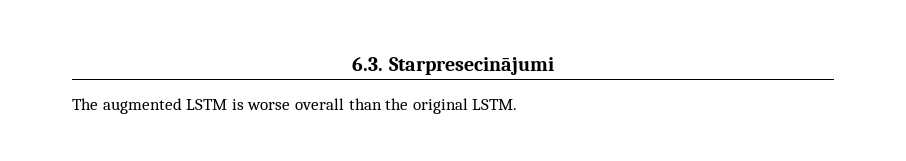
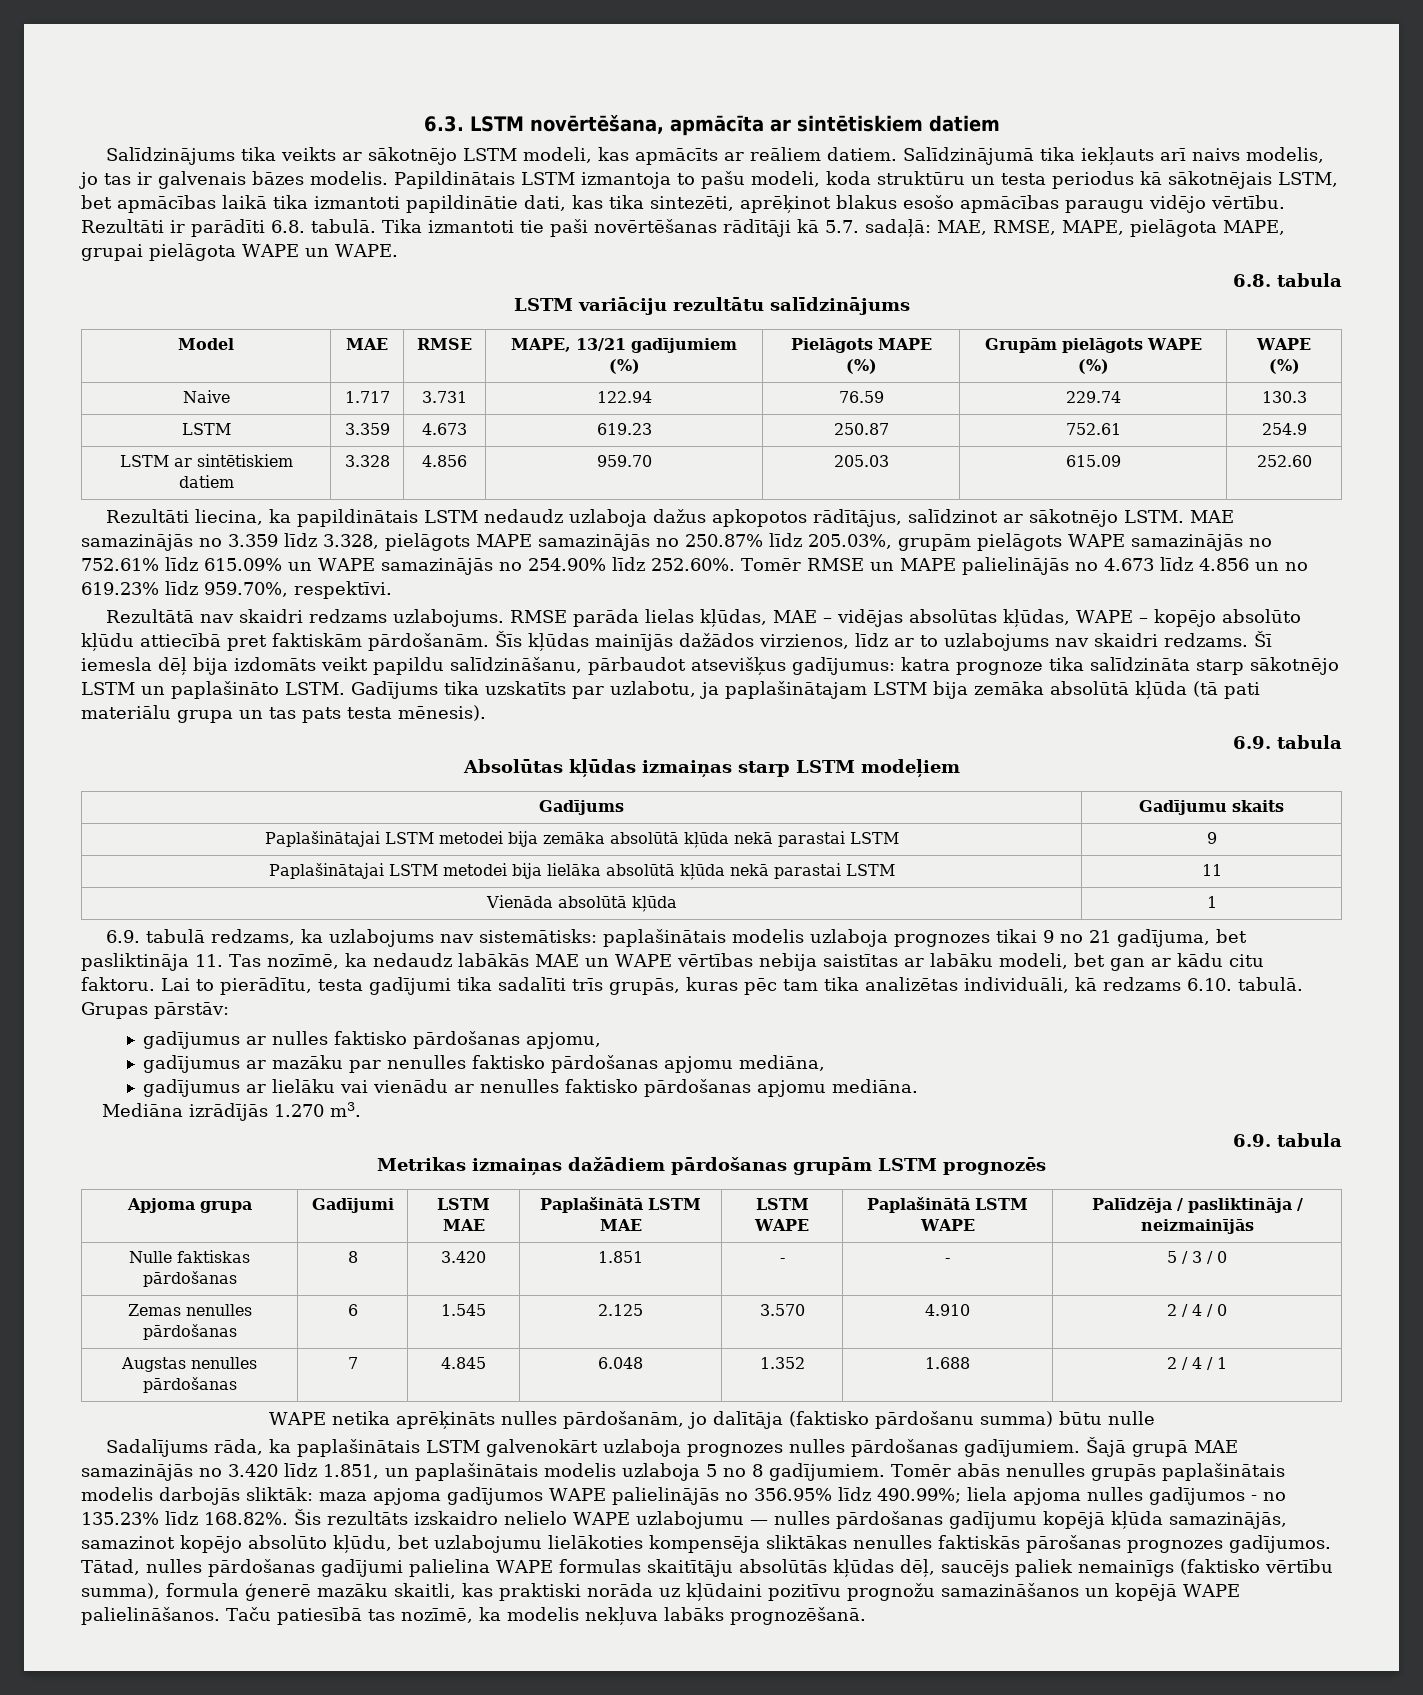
[388,57,554,75] [72,98,518,114] Starpresecinājumi // The augmented LSTM is worse overall than the original LSTM. -> [469,115,1000,136] [106,147,1325,166] [79,171,1338,189] [81,195,1285,214] [81,219,1285,238] [81,243,398,261] [1233,273,1342,287] [513,297,910,315] [178,338,234,350] [346,338,388,350] [417,338,472,350] [511,338,738,353] [608,359,640,374] [790,338,932,353] [845,359,877,374] [984,338,1202,353] [1077,359,1109,374] [1256,338,1312,350] [1268,359,1300,374] [182,390,230,403] [344,391,390,403] [422,391,467,403] [596,391,652,403] [838,391,884,403] [1065,391,1121,403] [1261,391,1307,403] [181,423,231,435] [344,423,390,435] [422,423,467,435] [596,423,652,435] [833,423,889,435] [1065,423,1121,435] [1261,423,1307,435] [119,454,293,467] [178,475,234,488] [344,455,390,467] [422,455,467,467] [596,455,652,467] [833,455,889,467] [1065,455,1121,467] [1256,455,1312,467] [106,509,1235,527] [81,533,1272,551] [81,557,1308,575] [81,581,392,599] [106,609,1302,628] [81,631,1272,652] [81,657,1339,676] [81,681,1260,700] [81,705,486,723] [1233,735,1342,749] [462,759,960,778] [539,800,624,815] [1139,800,1284,815] [264,831,899,848] [1206,832,1217,844] [268,863,895,880] [1201,864,1222,876] [485,895,677,912] [1206,896,1217,908] [106,929,1248,947] [81,953,1264,971] [81,977,1303,995] [81,1002,229,1019] [142,1031,601,1049] [142,1055,825,1073] [142,1079,918,1097] [101,1102,361,1121] [1233,1133,1342,1147] [377,1157,1046,1176] [126,1198,252,1213] [311,1198,394,1213] [437,1198,490,1210] [442,1219,485,1231] [540,1197,701,1213] [599,1219,642,1231] [755,1198,809,1210] [754,1219,810,1231] [867,1197,1028,1213] [919,1219,975,1231] [1091,1198,1303,1213] [1140,1219,1254,1234] [129,1250,250,1263] [142,1271,237,1287] [347,1251,358,1263] [441,1251,486,1263] [598,1251,643,1263] [779,1258,785,1263] [945,1258,950,1263] [1167,1251,1227,1264] [127,1304,252,1316] [142,1324,237,1340] [347,1304,358,1316] [441,1304,486,1316] [598,1304,643,1316] [759,1304,805,1316] [925,1304,970,1316] [1167,1304,1227,1317] [121,1357,257,1372] [142,1377,237,1393] [347,1357,358,1369] [441,1357,486,1369] [598,1357,643,1369] [759,1357,805,1369] [925,1357,970,1369] [1167,1357,1227,1370] [268,1411,1155,1430] [106,1437,1239,1457] [81,1463,1285,1481] [81,1487,1286,1505] [81,1509,1287,1530] [81,1535,1331,1554] [81,1559,1333,1578] [81,1583,1240,1602] [81,1607,866,1626] LSTM novērtēšana, apmācīta ar sintētiskiem datiem // Salīdzinājums tika veikts ar sākotnējo LSTM modeli, kas apmācīts ar reāliem datiem. Salīdzinājumā tika iekļauts arī naivs modelis, jo tas ir galvenais bāzes modelis. Papildinātais LSTM izmantoja to pašu modeli, koda struktūru un testa periodus kā sākotnējais LSTM, bet apmācības laikā tika izmantoti papildinātie dati, kas tika sintezēti, aprēķinot blakus esošo apmācības paraugu vidējo vērtību. Rezultāti ir parādīti 6.8. tabulā. Tika izmantoti tie paši novērtēšanas rādītāji kā 5.7. sadaļā: MAE, RMSE, MAPE, pielāgota MAPE, grupai pielāgota WAPE un WAPE. // 6.8. tabula // LSTM variāciju rezultātu salīdzinājums // Model | MAE | RMSE | MAPE, 13/21 gadījumiem (%) | Pielāgots MAPE (%) | Grupām pielāgots WAPE (%) | WAPE (%) // Naive | 1.717 | 3.731 | 122.94 | 76.59 | 229.74 | 130.3 // LSTM | 3.359 | 4.673 | 619.23 | 250.87 | 752.61 | 254.9 // LSTM ar sintētiskiem datiem | 3.328 | 4.856 | 959.70 | 205.03 | 615.09 | 252.60 // Rezultāti liecina, ka papildinātais LSTM nedaudz uzlaboja dažus apkopotos rādītājus, salīdzinot ar sākotnējo LSTM. MAE samazinājās no 3.359 līdz 3.328, pielāgots MAPE samazinājās no 250.87% līdz 205.03%, grupām pielāgots WAPE samazinājās no 752.61% līdz 615.09% un WAPE samazinājās no 254.90% līdz 252.60%. Tomēr RMSE un MAPE palielinājās no 4.673 līdz 4.856 un no 619.23% līdz 959.70%, respektīvi. // Rezultātā nav skaidri redzams uzlabojums. RMSE parāda lielas kļūdas, MAE – vidējas absolūtas kļūdas, WAPE – kopējo absolūto kļūdu attiecībā pret faktiskām pārdošanām. Šīs kļūdas mainījās dažādos virzienos, līdz ar to uzlabojums nav skaidri redzams. Šī iemesla dēļ bija izdomāts veikt papildu salīdzināšanu, pārbaudot atsevišķus gadījumus: katra prognoze tika salīdzināta starp sākotnējo LSTM un paplašināto LSTM. Gadījums tika uzskatīts par uzlabotu, ja paplašinātajam LSTM bija zemāka absolūtā kļūda (tā pati materiālu grupa un tas pats testa mēnesis). // 6.9. tabula // Absolūtas kļūdas izmaiņas starp LSTM modeļiem // Gadījums | Gadījumu skaits // Paplašinātajai LSTM metodei bija zemāka absolūtā kļūda nekā parastai LSTM | 9 // Paplašinātajai LSTM metodei bija lielāka absolūtā kļūda nekā parastai LSTM | 11 // Vienāda absolūtā kļūda | 1 // 6.9. tabulā redzams, ka uzlabojums nav sistemātisks: paplašinātais modelis uzlaboja prognozes tikai 9 no 21 gadījuma, bet pasliktināja 11. Tas nozīmē, ka nedaudz labākās MAE un WAPE vērtības nebija saistītas ar labāku modeli, bet gan ar kādu citu faktoru. Lai to pierādītu, testa gadījumi tika sadalīti trīs grupās, kuras pēc tam tika analizētas individuāli, kā redzams 6.10. tabulā. Grupas pārstāv: // gadījumus ar nulles faktisko pārdošanas apjomu, // gadījumus ar mazāku par nenulles faktisko pārdošanas apjomu mediāna, // gadījumus ar lielāku vai vienādu ar nenulles faktisko pārdošanas apjomu mediāna. // Mediāna izrādījās 1.270 m3. // 6.9. tabula // Metrikas izmaiņas dažādiem pārdošanas grupām LSTM prognozēs // Apjoma grupa | Gadījumi | LSTM MAE | Paplašinātā LSTM MAE | LSTM WAPE | Paplašinātā LSTM WAPE | Palīdzēja / pasliktināja / neizmainījās // Nulle faktiskas pārdošanas | 8 | 3.420 | 1.851 | - | - | 5 / 3 / 0 // Zemas nenulles pārdošanas | 6 | 1.545 | 2.125 | 3.570 | 4.910 | 2 / 4 / 0 // Augstas nenulles pārdošanas | 7 | 4.845 | 6.048 | 1.352 | 1.688 | 2 / 4 / 1 // WAPE netika aprēķināts nulles pārdošanām, jo dalītāja (faktisko pārdošanu summa) būtu nulle // Sadalījums rāda, ka paplašinātais LSTM galvenokārt uzlaboja prognozes nulles pārdošanas gadījumiem. Šajā grupā MAE samazinājās no 3.420 līdz 1.851, un paplašinātais modelis uzlaboja 5 no 8 gadījumiem. Tomēr abās nenulles grupās paplašinātais modelis darbojās sliktāk: maza apjoma gadījumos WAPE palielinājās no 356.95% līdz 490.99%; liela apjoma nulles gadījumos - no 135.23% līdz 168.82%. Šis rezultāts izskaidro nelielo WAPE uzlabojumu — nulles pārdošanas gadījumu kopējā kļūda samazinājās, samazinot kopējo absolūto kļūdu, bet uzlabojumu lielākoties kompensēja sliktākas nenulles faktiskās pārošanas prognozes gadījumos. Tātad, nulles pārdošanas gadījumi palielina WAPE formulas skaitītāju absolūtās kļūdas dēļ, saucējs paliek nemainīgs (faktisko vērtību summa), formula ģenerē mazāku skaitli, kas praktiski norāda uz kļūdaini pozitīvu prognožu samazināšanos un kopējā WAPE palielināšanos. Taču patiesībā tas nozīmē, ka modelis nekļuva labāks prognozēšanā.

